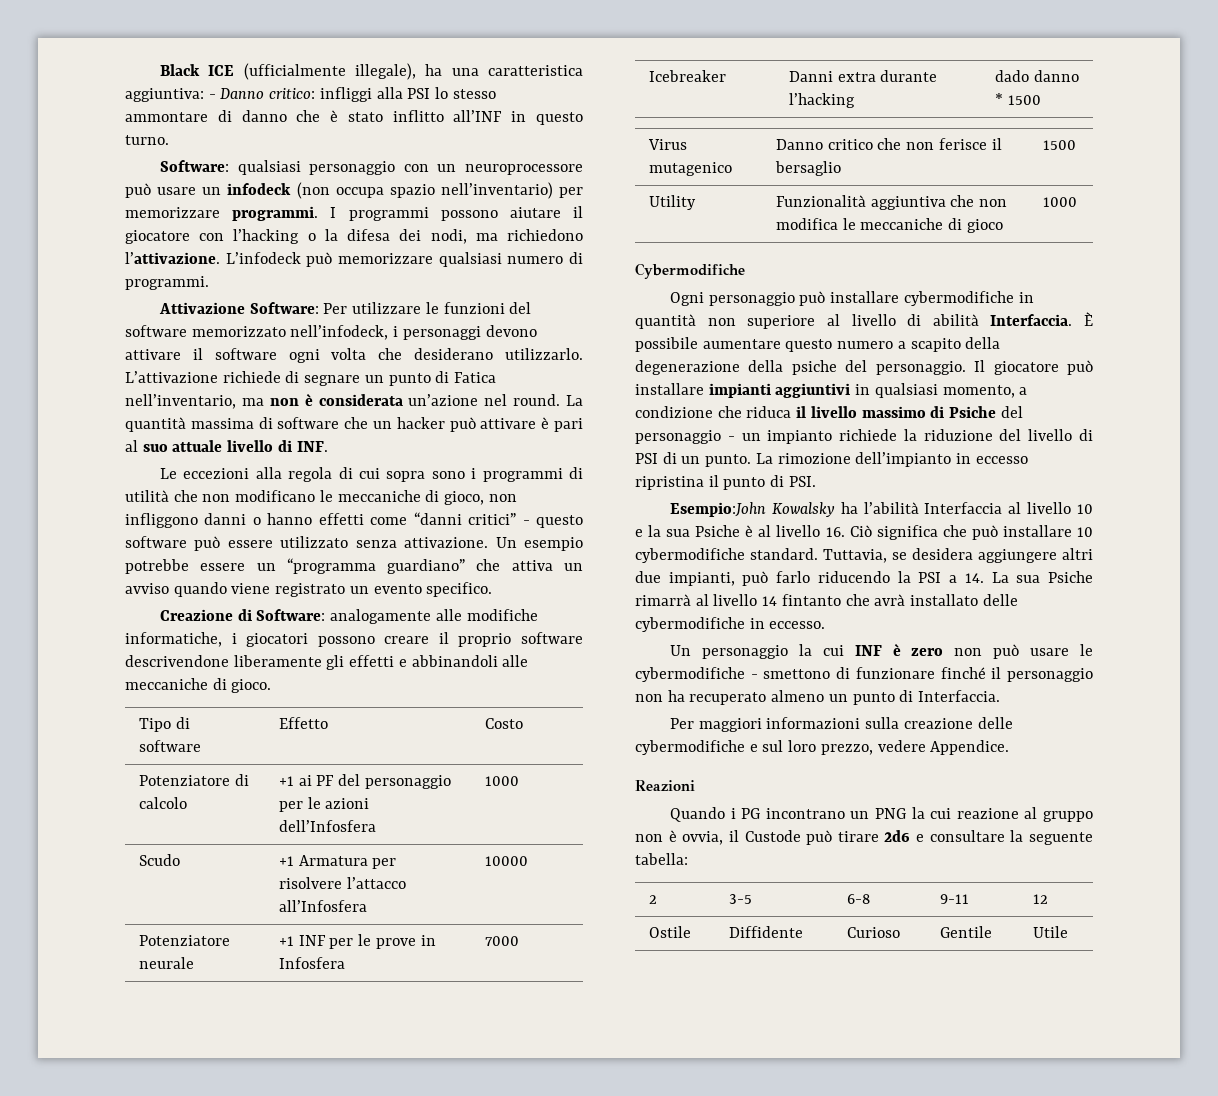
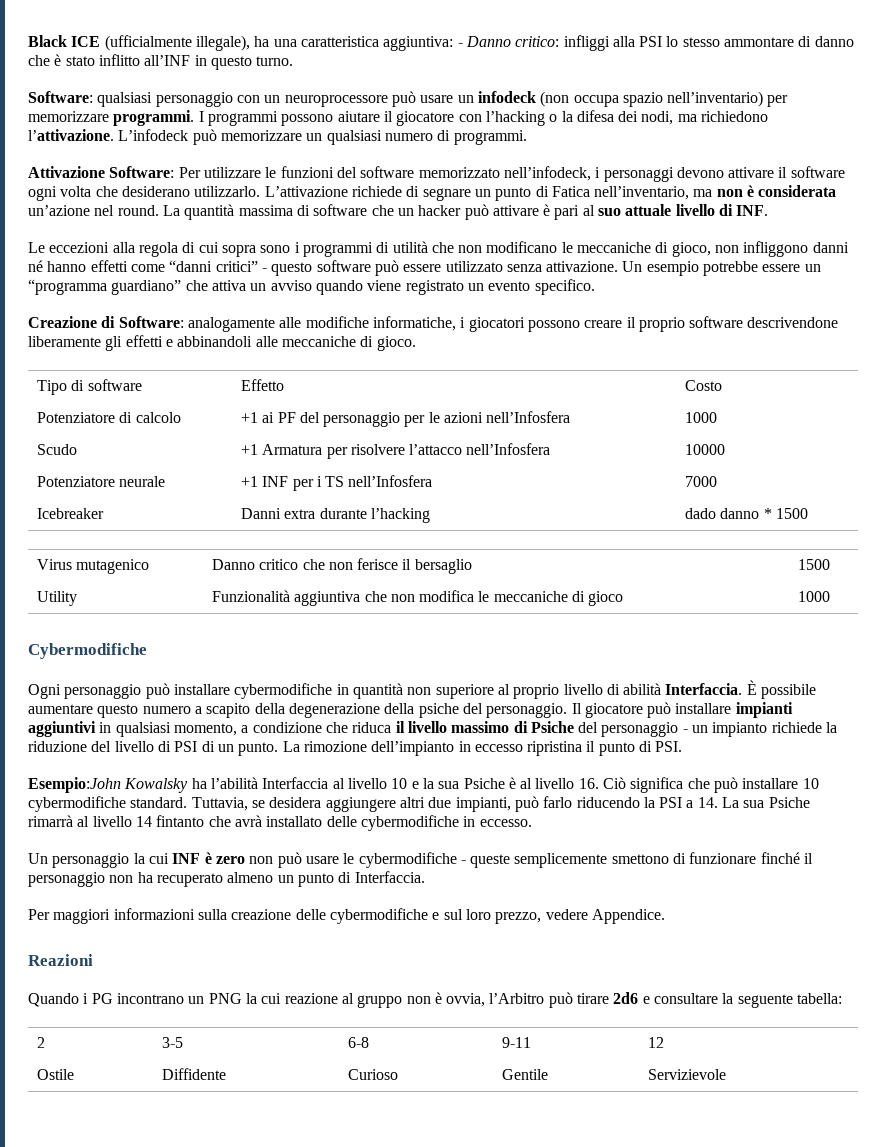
(434, 258) none -> [306,133,323,141] un
[252,517,261,525] o -> [28,260,43,272] né
[278,820,376,832] dell’Infosfera -> [486,411,571,423] nell’Infosfera
[278,900,367,912] all’Infosfera -> [466,443,551,455] nell’Infosfera
[358,934,436,949] [278,957,345,969] le prove in Infosfera -> [316,475,433,487] i TS nell’Infosfera
(840, 320) none -> [513,684,560,699] proprio
(758, 676) none -> [470,853,608,868] queste semplicemente
[728,830,801,842] il Custode -> [489,993,545,1004] l’Arbitro
[1032,926,1068,938] Utile -> [647,1069,726,1080] Servizievole

